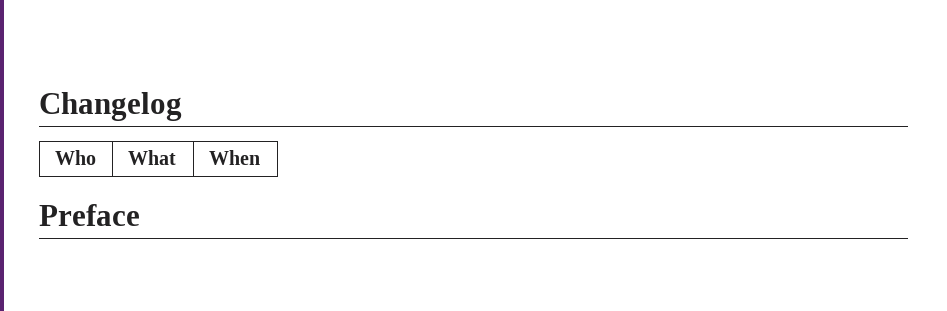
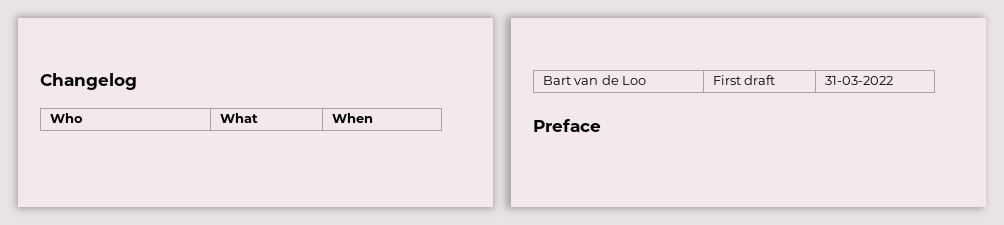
(260, 157) none -> [542,75,647,85] [712,75,776,85] [824,76,893,85] // Bart van de Loo | First draft | 31-03-2022

